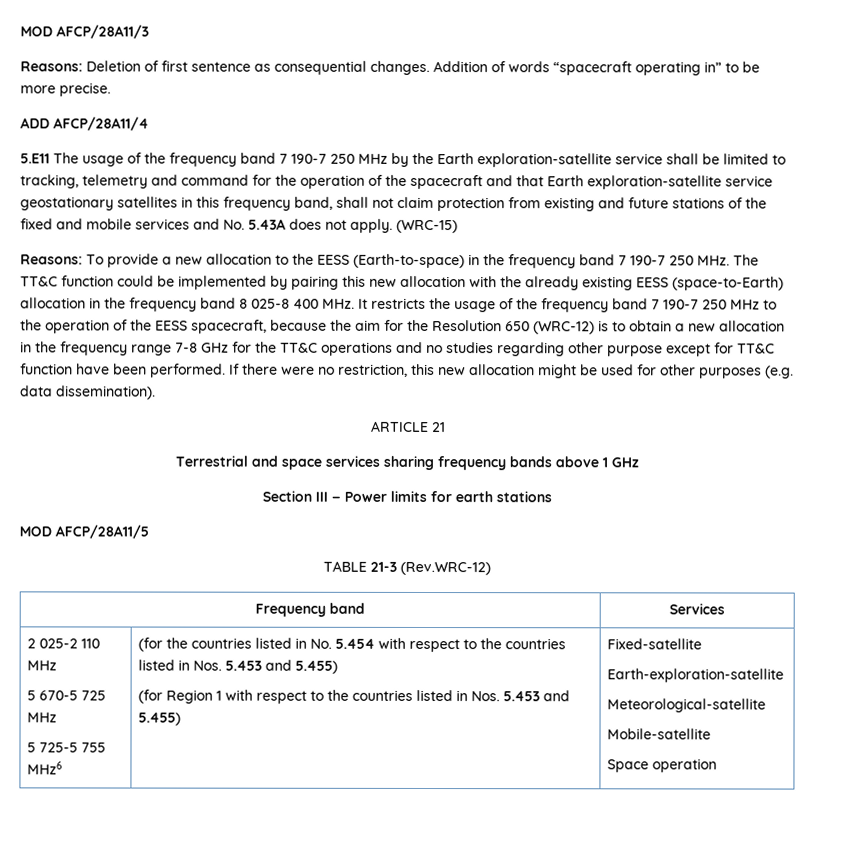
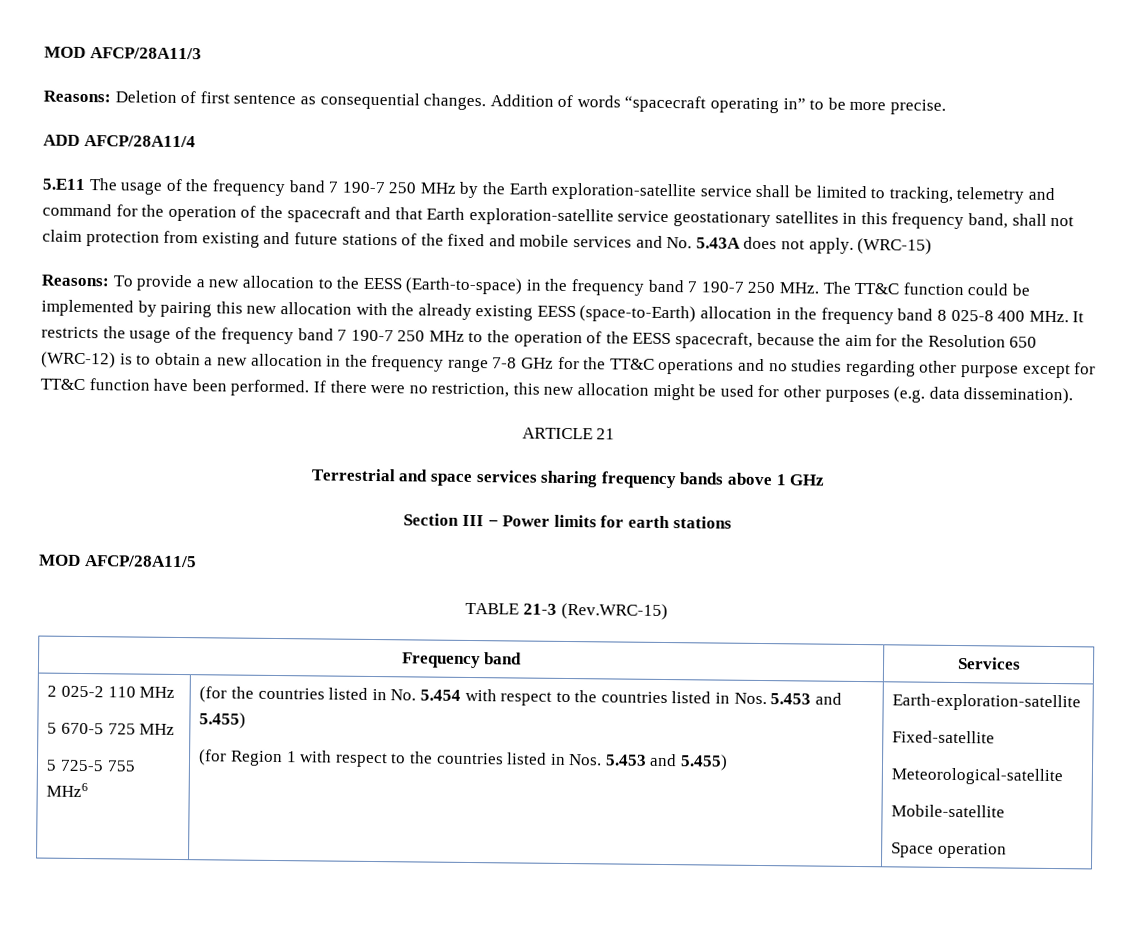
[400,561,491,576] (Rev.WRC-12) -> [560,602,668,621] (Rev.WRC-15)
(182, 719) none -> [892,693,1082,712] Earth-exploration-satellite //
[607,668,785,683] // Earth-exploration-satellite -> (996, 737) none

